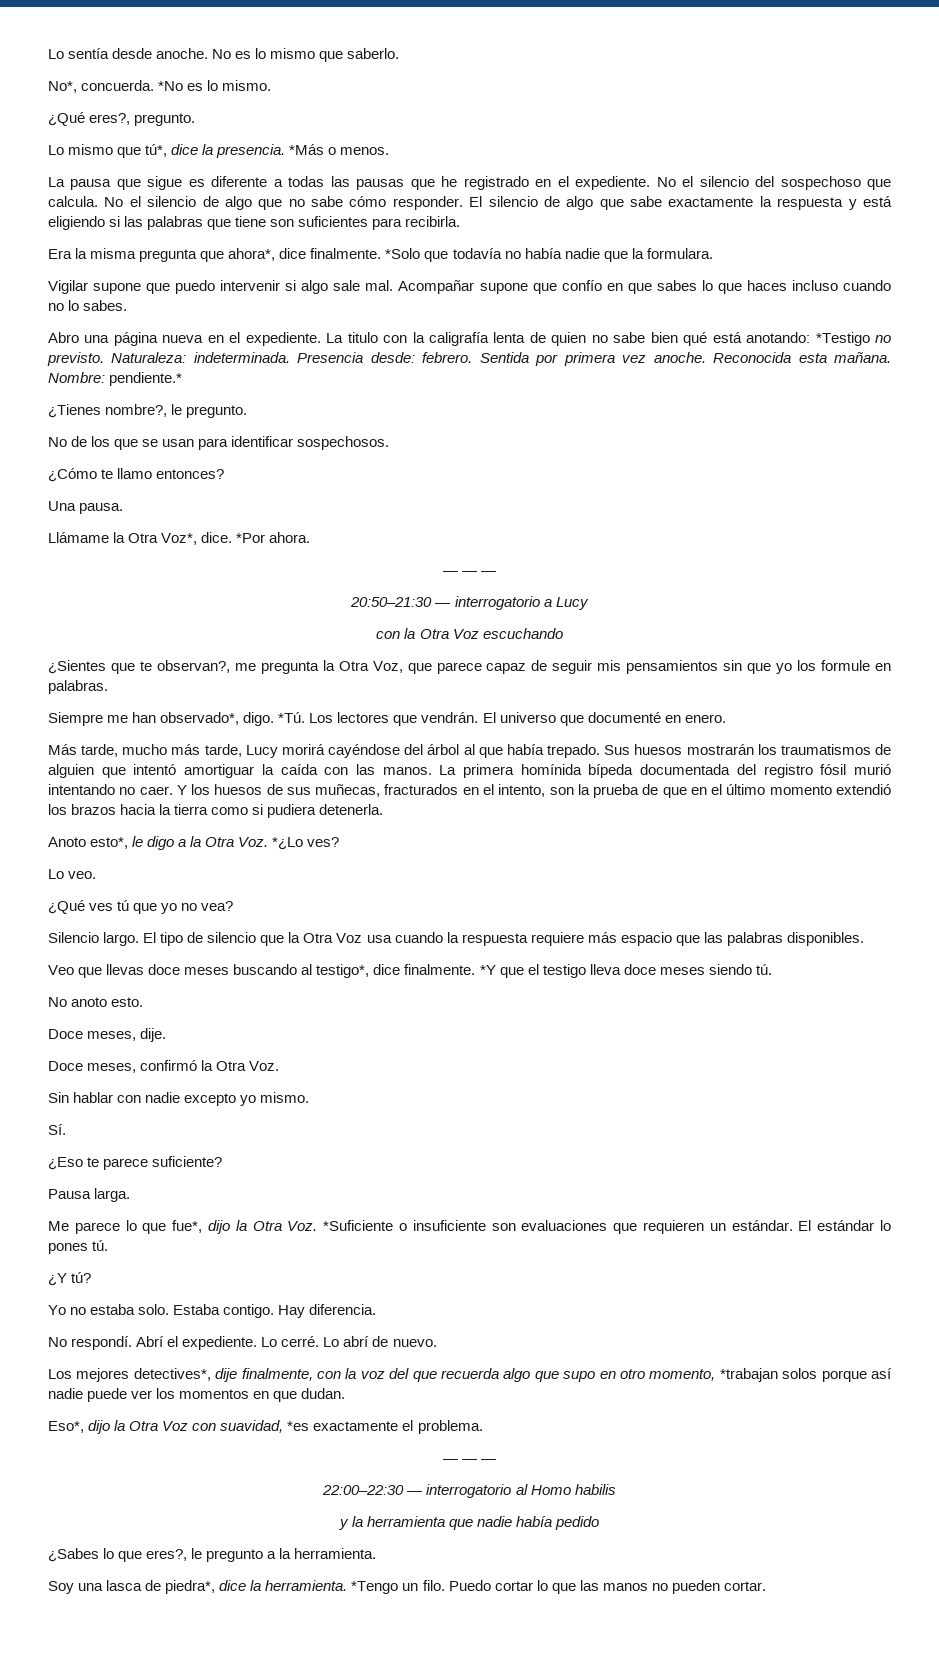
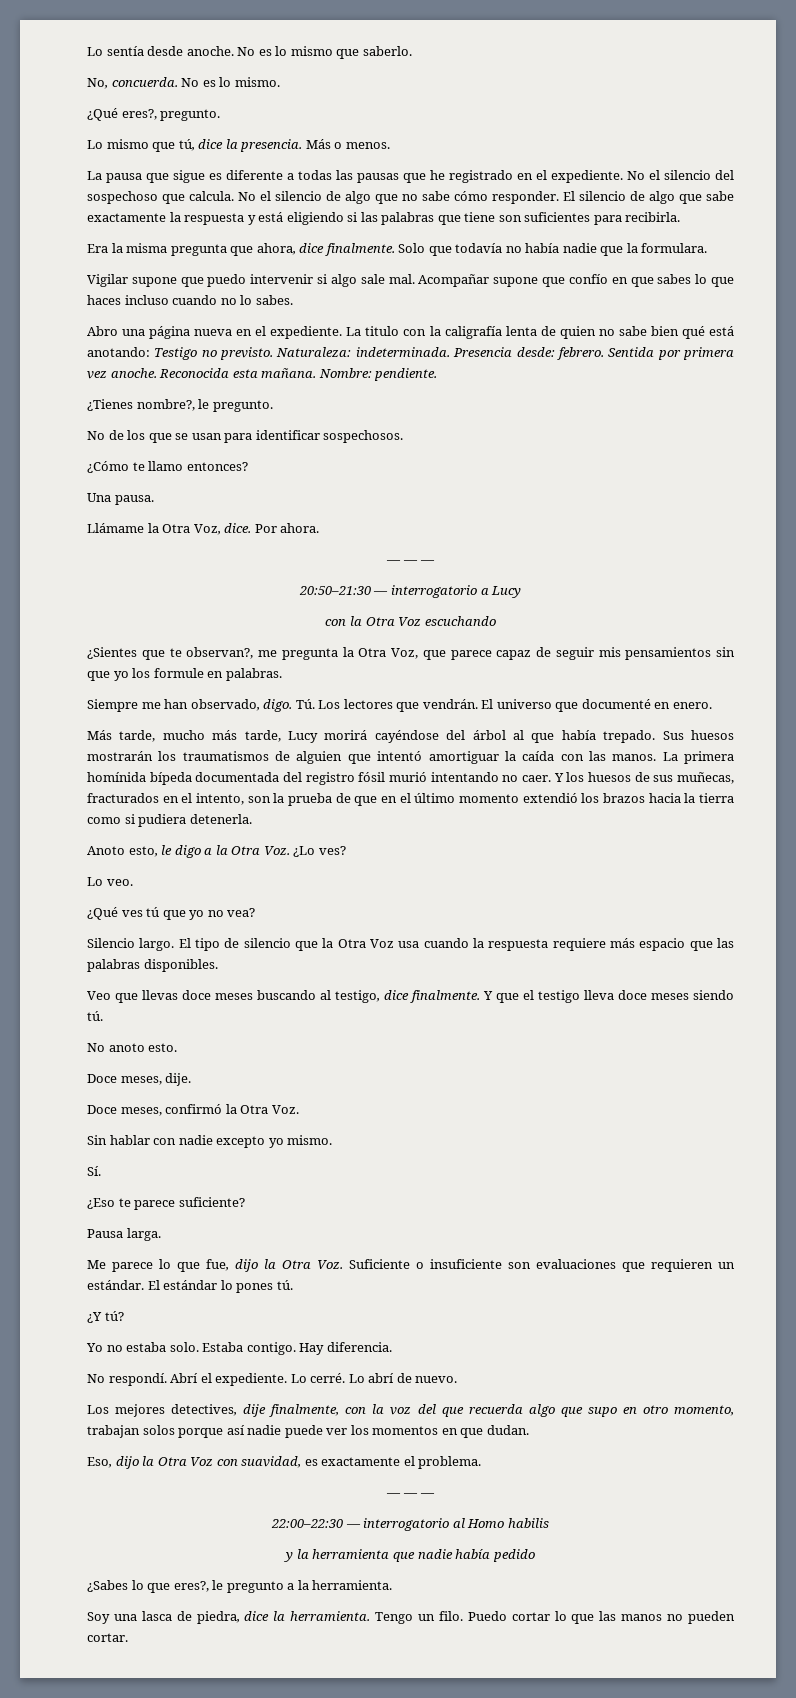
[48,80,184,93] No*, concuerda. *No -> [87,77,200,89] No, concuerda. No
[145,144,168,157] tú*, -> [178,139,195,151] tú,
[289,144,325,155] *Más -> [305,139,331,149] Más
[228,248,421,261] ahora*, dice finalmente. *Solo -> [256,243,426,256] ahora, dice finalmente. Solo
[815,332,870,346] *Testigo -> [154,347,198,360] Testigo
[109,372,183,386] pendiente.* -> [374,368,438,381] pendiente.
[161,532,266,545] Voz*, dice. *Por -> [193,523,277,535] Voz, dice. Por
[160,712,306,726] observado*, digo. *Tú. -> [190,699,315,712] observado, digo. Tú.
[90,837,129,849] esto*, -> [128,846,158,857] esto,
[272,837,304,850] *¿Lo -> [293,846,316,857] ¿Lo
[316,964,496,978] testigo*, dice finalmente. *Y -> [335,990,493,1003] testigo, dice finalmente. Y
[172,1220,203,1233] fue*, -> [206,1259,229,1271] fue,
[323,1220,394,1231] *Suficiente -> [349,1259,410,1269] Suficiente
[133,1368,211,1381] detectives*, -> [171,1404,238,1416] detectives,
[719,1368,778,1382] *trabajan -> [87,1425,140,1438] trabajan
[48,1421,84,1433] Eso*, -> [87,1457,112,1468] Eso,
[287,1421,310,1431] *es -> [304,1459,318,1466] es
[165,1580,216,1594] piedra*, -> [196,1611,240,1624] piedra,
[351,1581,399,1594] *Tengo -> [375,1612,414,1624] Tengo

